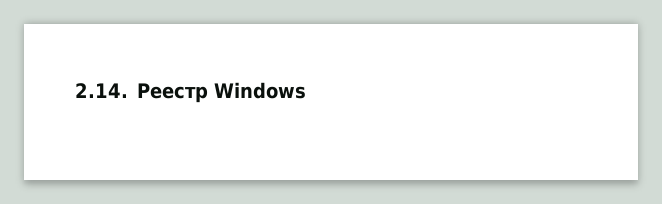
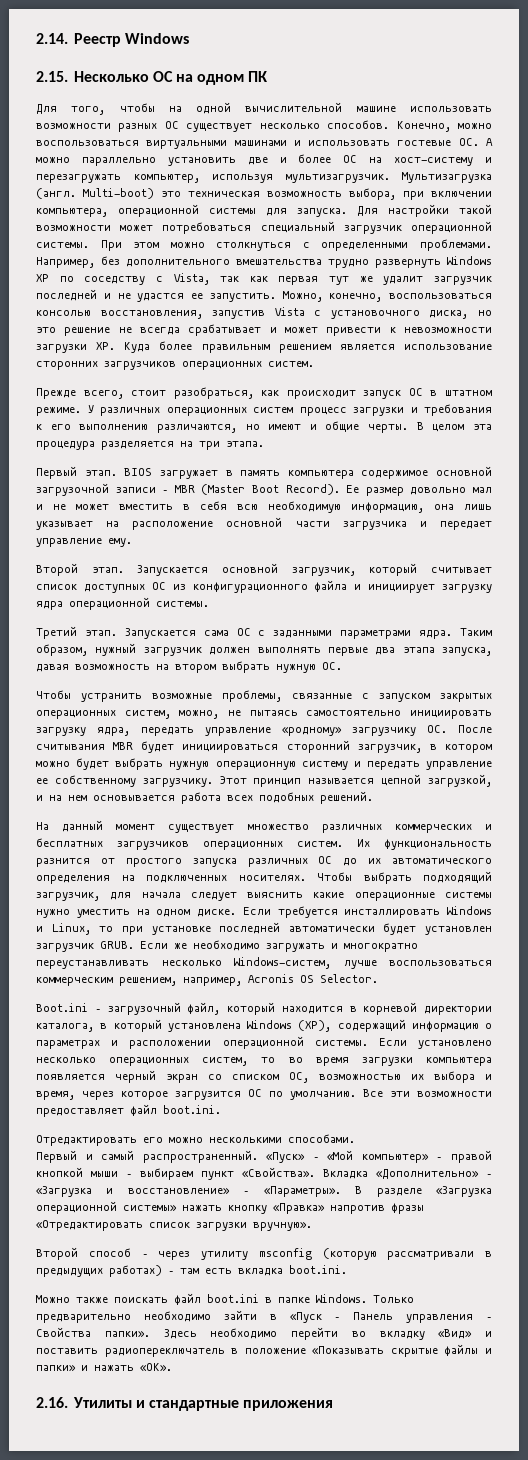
(306, 90) none -> [36,71,268,85] [36,102,492,115] [36,120,492,132] [36,138,493,149] [36,154,493,166] [36,172,492,183] [36,188,492,200] [36,204,492,217] [36,221,492,234] [36,239,492,251] [36,256,492,268] [36,273,492,285] [36,289,492,302] [36,307,492,319] [36,324,492,336] [36,341,492,353] [36,361,314,370] [36,387,492,399] [36,404,492,416] [36,421,492,433] [36,441,264,450] [36,466,492,479] [36,483,493,496] [36,501,492,513] [36,517,493,530] [36,538,132,547] [36,563,492,576] [36,580,492,593] [36,597,209,610] [36,626,493,639] [36,643,492,656] [36,661,342,673] [36,690,492,702] [36,710,492,719] [36,725,492,736] [36,740,493,753] [36,758,492,770] [36,774,492,787] [36,791,373,804] [36,820,493,833] [36,838,492,850] [36,856,492,867] [36,871,492,884] [36,892,492,901] [36,906,492,918] [36,922,492,935] [36,940,418,952] [36,957,492,969] [36,974,378,986] [36,1002,492,1015] [36,1019,492,1032] [36,1036,493,1049] [36,1057,493,1066] [36,1070,492,1083] [36,1089,492,1100] [36,1104,221,1117] [36,1134,355,1146] [36,1150,492,1163] [36,1167,492,1180] [36,1186,492,1197] [36,1201,424,1214] [36,1220,312,1231] [36,1247,492,1260] [36,1265,347,1277] [36,1293,414,1305] [36,1310,492,1323] [36,1327,492,1340] [36,1344,492,1357] [36,1363,172,1372] [36,1397,334,1411] // 2.15. Несколько ОС на одном ПК // Для того, чтобы на одной вычислительной машине использовать возможности разных ОС существует несколько способов. Конечно, можно воспользоваться виртуальными машинами и использовать гостевые ОС. А можно параллельно установить две и более ОС на хост-систему и перезагружать компьютер, используя мультизагрузчик. Мультизагрузка (англ. Multi-boot) это техническая возможность выбора, при включении компьютера, операционной системы для запуска. Для настройки такой возможности может потребоваться специальный загрузчик операционной системы. При этом можно столкнуться с определенными проблемами. Например, без дополнительного вмешательства трудно развернуть Windows XP по соседству с Vista, так как первая тут же удалит загрузчик последней и не удастся ее запустить. Можно, конечно, воспользоваться консолью восстановления, запустив Vista с установочного диска, но это решение не всегда срабатывает и может привести к невозможности загрузки XP. Куда более правильным решением является использование сторонних загрузчиков операционных систем. // Прежде всего, стоит разобраться, как происходит запуск ОС в штатном режиме. У различных операционных систем процесс загрузки и требования к его выполнению различаются, но имеют и общие черты. В целом эта процедура разделяется на три этапа. // Первый этап. BIOS загружает в память компьютера содержимое основной загрузочной записи – MBR (Master Boot Record). Ее размер довольно мал и не может вместить в себя всю необходимую информацию, она лишь указывает на расположение основной части загрузчика и передает управление ему. // Второй этап. Запускается основной загрузчик, который считывает список доступных ОС из конфигурационного файла и инициирует загрузку ядра операционной системы. // Третий этап. Запускается сама ОС с заданными параметрами ядра. Таким образом, нужный загрузчик должен выполнять первые два этапа запуска, давая возможность на втором выбрать нужную ОС. // Чтобы устранить возможные проблемы, связанные с запуском закрытых операционных систем, можно, не пытаясь самостоятельно инициировать загрузку ядра, передать управление «родному» загрузчику ОС. После считывания MBR будет инициироваться сторонний загрузчик, в котором можно будет выбрать нужную операционную систему и передать управление ее собственному загрузчику. Этот принцип называется цепной загрузкой, и на нем основывается работа всех подобных решений. // На данный момент существует множество различных коммерческих и бесплатных загрузчиков операционных систем. Их функциональность разнится от простого запуска различных ОС до их автоматического определения на подключенных носителях. Чтобы выбрать подходящий загрузчик, для начала следует выяснить какие операционные системы нужно уместить на одном диске. Если требуется инсталлировать Windows и Linux, то при установке последней автоматически будет установлен загрузчик GRUB. Если же необходимо загружать и многократно переустанавливать несколько Windows-систем, лучше воспользоваться коммерческим решением, например, Acronis OS Selector. // Boot.ini – загрузочный файл, который находится в корневой директории каталога, в который установлена Windows (XP), содержащий информацию о параметрах и расположении операционной системы. Если установлено несколько операционных систем, то во время загрузки компьютера появляется черный экран со списком ОС, возможностью их выбора и время, через которое загрузится ОС по умолчанию. Все эти возможности предоставляет файл boot.ini. // Отредактировать его можно несколькими способами. // Первый и самый распространенный. «Пуск» – «Мой компьютер» – правой кнопкой мыши – выбираем пункт «Свойства». Вкладка «Дополнительно» – «Загрузка и восстановление» – «Параметры». В разделе «Загрузка операционной системы» нажать кнопку «Правка» напротив фразы «Отредактировать список загрузки вручную». // Второй способ – через утилиту msconfig (которую рассматривали в предыдущих работах) – там есть вкладка boot.ini. // Можно также поискать файл boot.ini в папке Windows. Только предварительно необходимо зайти в «Пуск – Панель управления – Свойства папки». Здесь необходимо перейти во вкладку «Вид» и поставить радиопереключатель в положение «Показывать скрытые файлы и папки» и нажать «ОК». // 2.16. Утилиты и стандартные приложения

